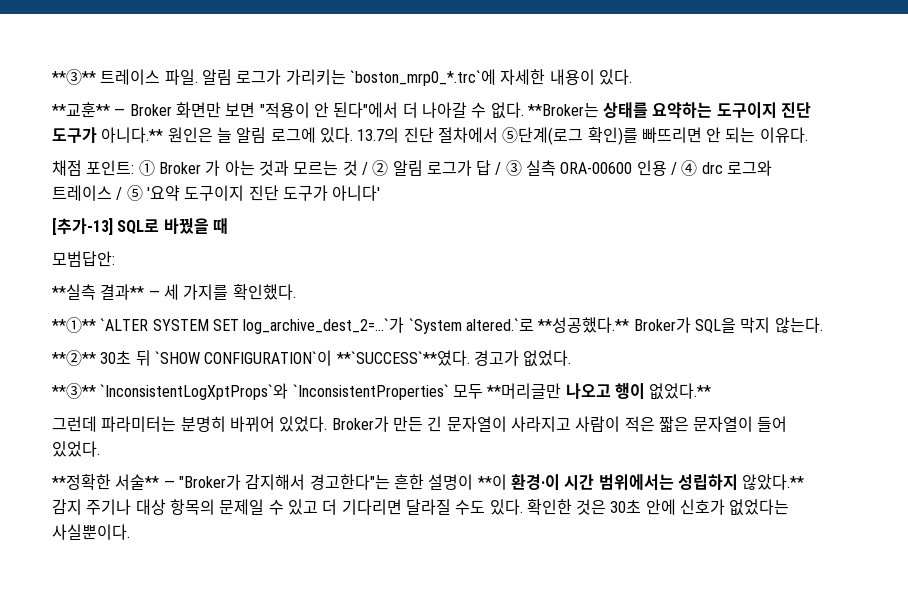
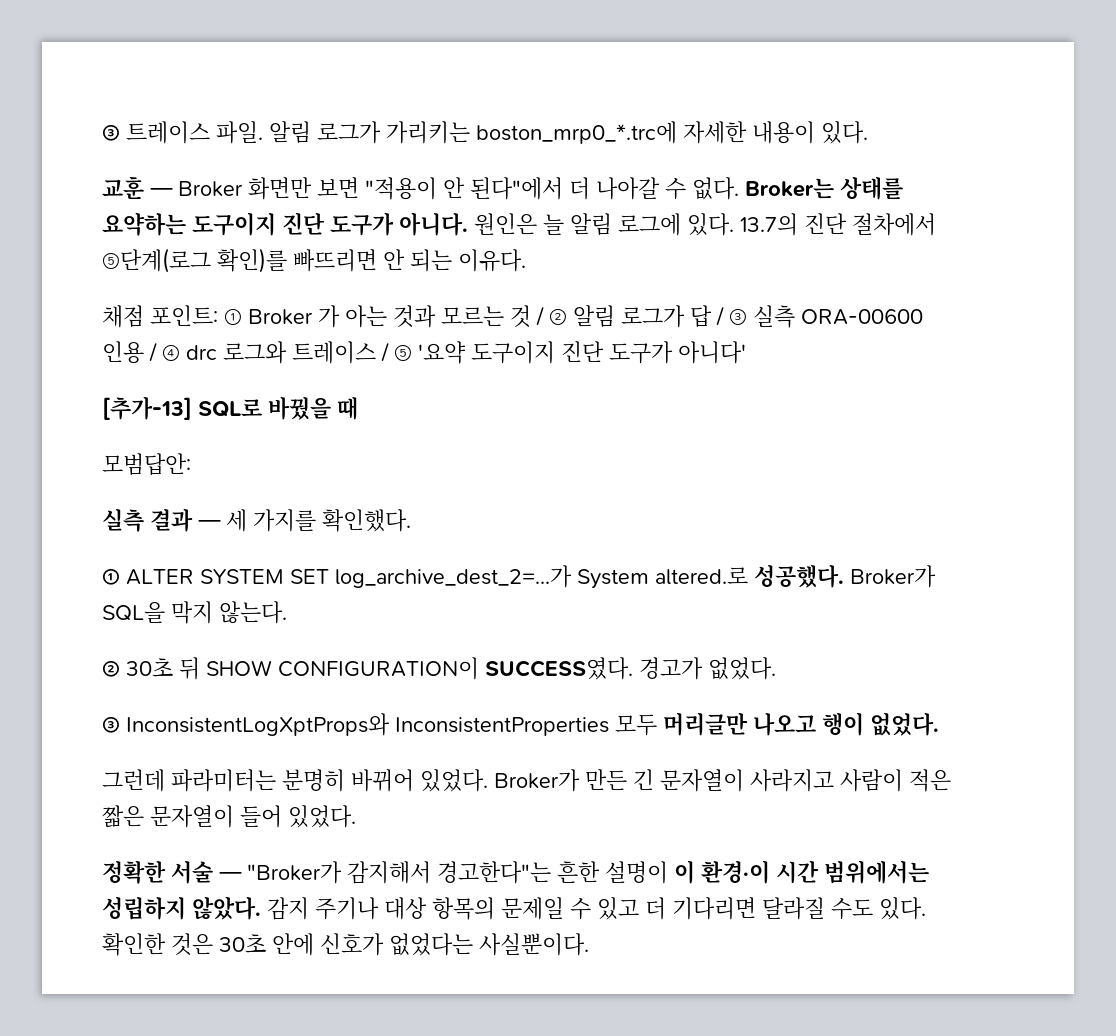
[52,69,96,85] **③** -> [102,125,120,141] ③
[349,69,496,86] `boston_mrp0_*.trc`에 -> [476,121,677,144] boston_mrp0_*.trc에
[52,102,110,118] **교훈** -> [102,177,144,200] 교훈
[527,102,599,118] **Broker는 -> [745,178,834,199] Broker는
[101,127,164,143] 아니다.** -> [399,212,468,236] 아니다.
[52,284,145,300] **실측 결과** -> [102,509,193,532] 실측 결과
[52,317,630,334] **①** `ALTER SYSTEM SET log_archive_dest_2=...`가 `System altered.`로 **성공했다.** -> [102,565,844,589] ① ALTER SYSTEM SET log_archive_dest_2=...가 System altered.로 성공했다.
[52,350,96,366] **②** -> [102,661,120,677] ②
[154,350,470,366] `SHOW CONFIGURATION`이 **`SUCCESS`**였다. -> [206,657,633,680] SHOW CONFIGURATION이 SUCCESS였다.
[52,383,562,400] **③** `InconsistentLogXptProps`와 `InconsistentProperties` 모두 **머리글만 -> [102,713,748,736] ③ InconsistentLogXptProps와 InconsistentProperties 모두 머리글만
[649,383,712,400] 없었다.** -> [870,712,939,736] 없었다.
[52,474,160,490] **정확한 서술** -> [102,861,213,884] 정확한 서술
[477,474,507,490] **이 -> [674,860,695,884] 이
[742,474,805,490] 않았다.** -> [192,896,261,920] 않았다.

